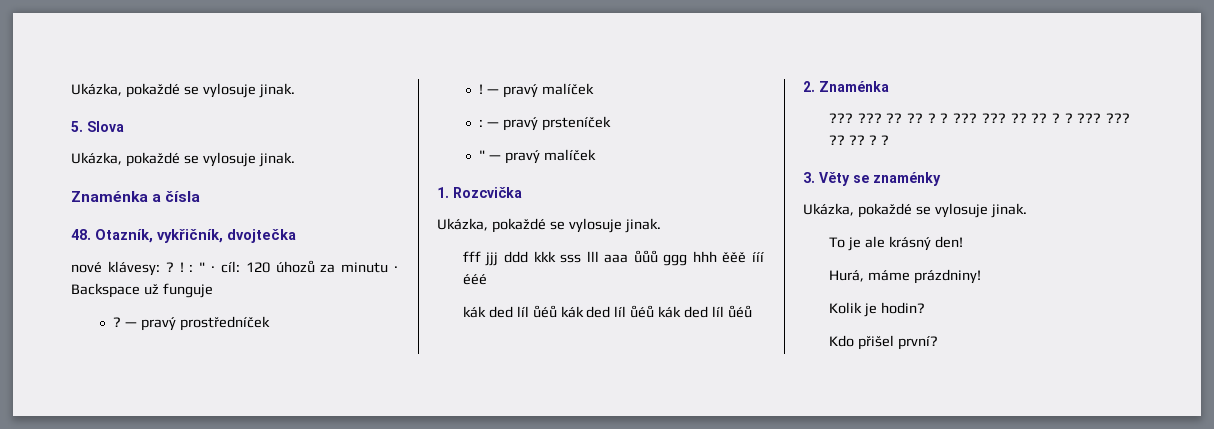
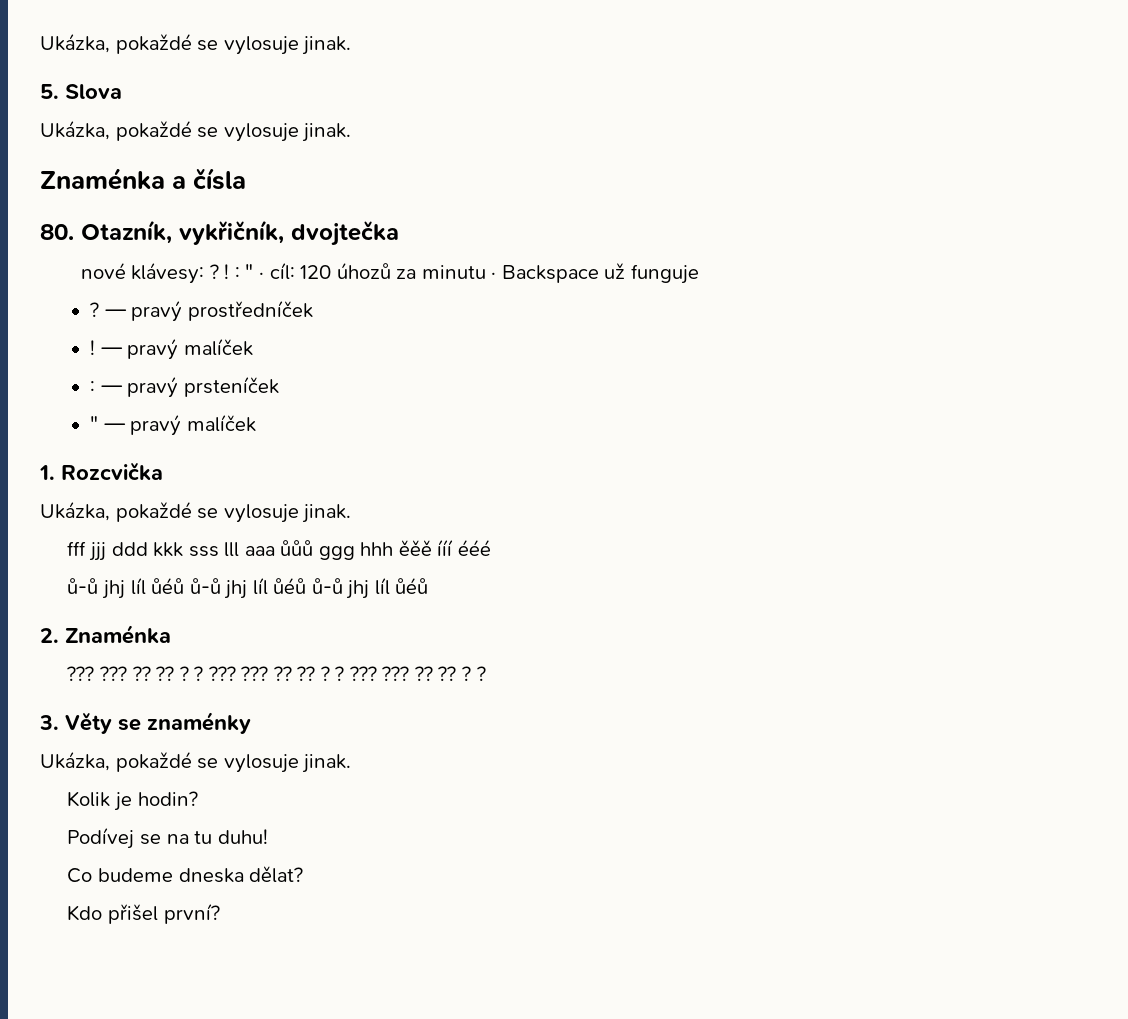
[71,229,91,240] 48. -> [40,224,74,240] 80.
[462,305,709,318] kák ded líl ůéů kák ded líl ůéů kák ded -> [67,577,370,599] ů-ů jhj líl ůéů ů-ů jhj líl ůéů ů-ů jhj
[828,236,963,251] [828,269,981,284] [828,302,925,317] To je ale krásný den! // Hurá, máme prázdniny! // Kolik je hodin? -> [67,791,198,811] [67,827,268,849] [67,866,304,883] Kolik je hodin? // Podívej se na tu duhu! // Co budeme dneska dělat?

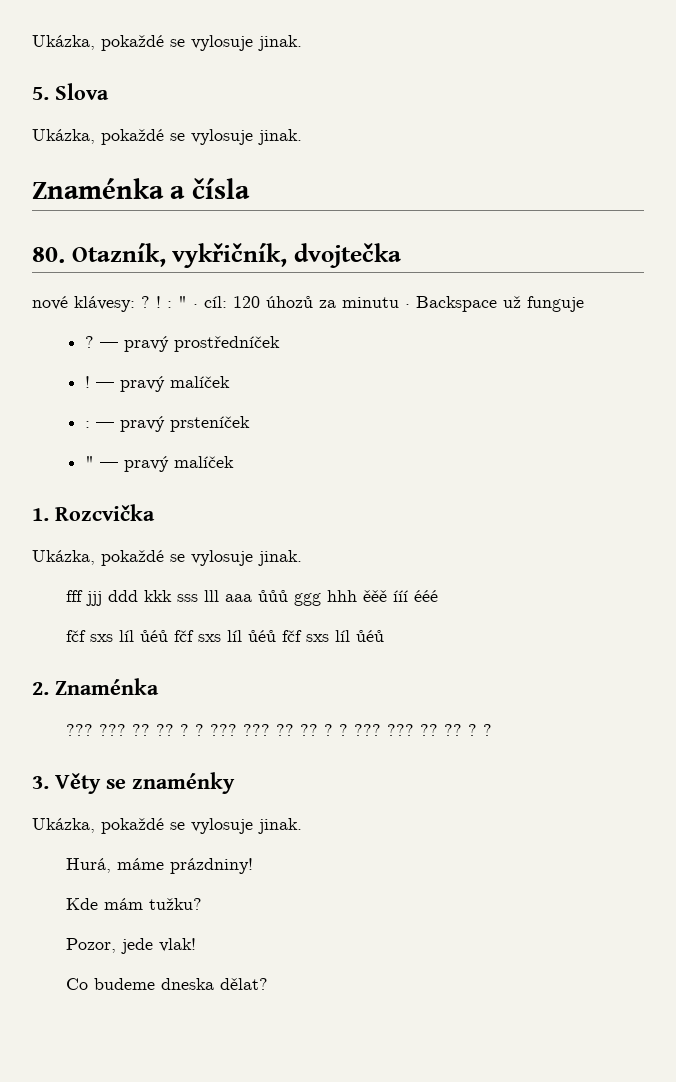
[67,577,370,599] ů-ů jhj líl ůéů ů-ů jhj líl ůéů ů-ů jhj -> [65,630,329,642] fčf sxs líl ůéů fčf sxs líl ůéů fčf sxs
[67,791,198,811] [67,827,268,849] Kolik je hodin? // Podívej se na tu duhu! -> [65,858,253,874] [65,898,202,910] [65,938,196,954] Hurá, máme prázdniny! // Kde mám tužku? // Pozor, jede vlak!
[67,903,220,924] // Kdo přišel první? -> (268, 984) none

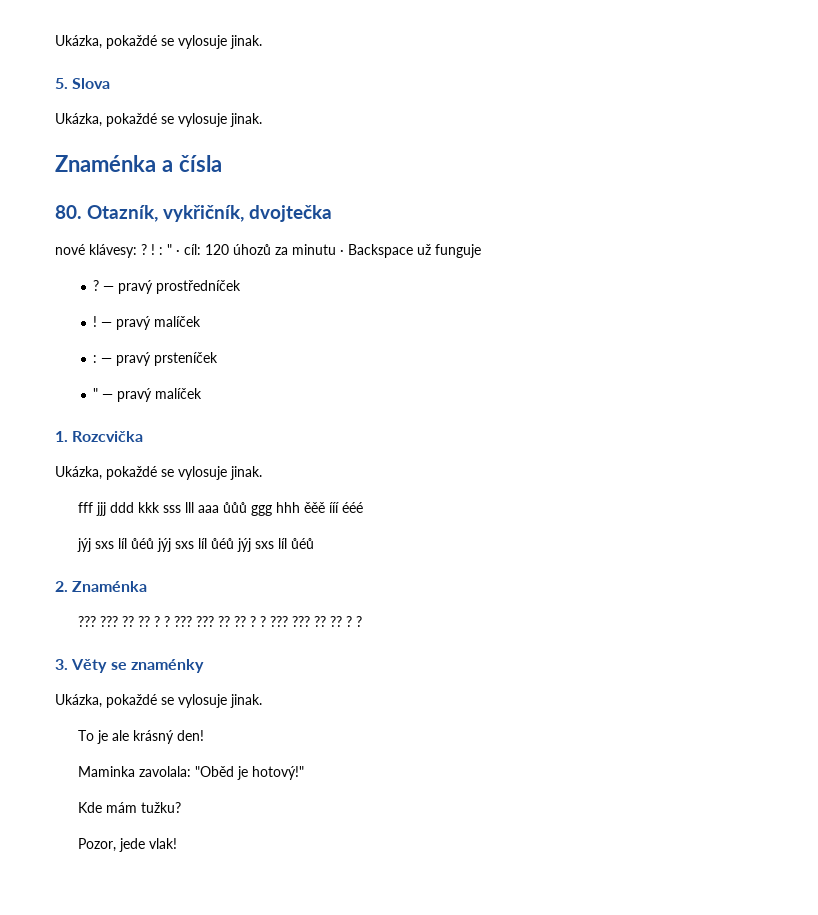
[65,630,302,642] fčf sxs líl ůéů fčf sxs líl ůéů fčf -> [76,538,251,552] jýj sxs líl ůéů jýj sxs líl ůéů jýj
[65,858,253,874] Hurá, máme prázdniny! -> [77,730,204,744] [77,766,304,780] To je ale krásný den! // Maminka zavolala: "Oběd je hotový!"
[65,978,268,990] // Co budeme dneska dělat? -> (177, 843) none

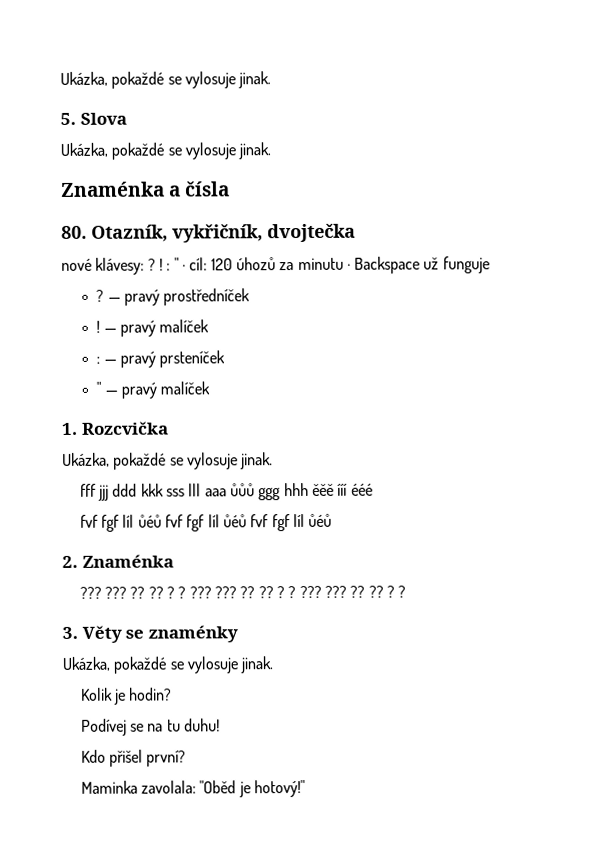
[76,538,274,552] jýj sxs líl ůéů jýj sxs líl ůéů jýj sxs -> [79,514,290,532] fvf fgf líl ůéů fvf fgf líl ůéů fvf fgf
[77,730,204,744] To je ale krásný den! -> [80,687,173,705] [80,718,221,736] [80,749,187,767] Kolik je hodin? // Podívej se na tu duhu! // Kdo přišel první?
[77,802,181,813] [77,838,177,852] // Kde mám tužku? // Pozor, jede vlak! -> (306, 788) none

